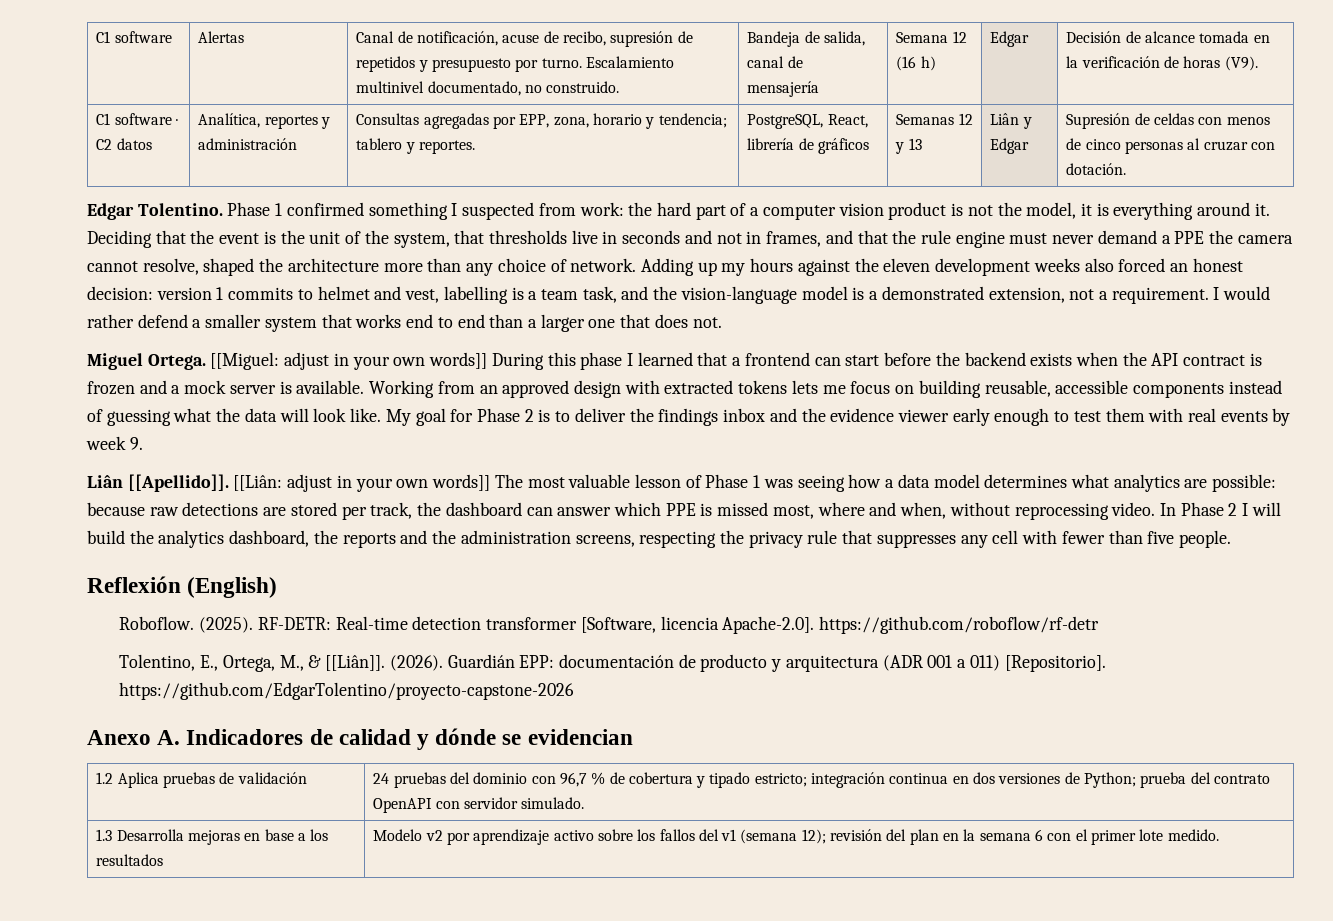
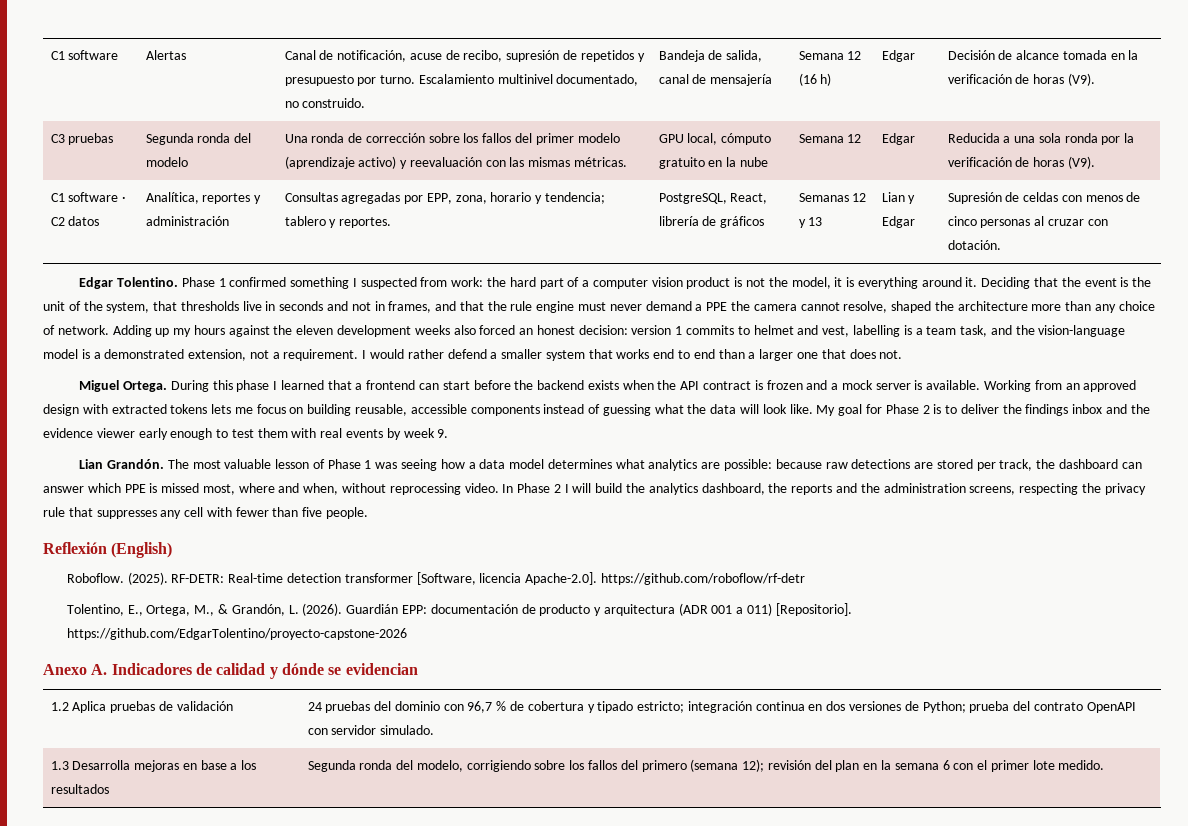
(1258, 63) none -> [50,133,114,145] [145,133,252,145] [145,157,188,167] [284,133,620,145] [284,156,628,169] [658,133,772,145] [658,157,768,169] [798,134,862,143] [881,133,915,145] [947,133,1135,145] [947,156,1095,169] // C3 pruebas | Segunda ronda del modelo | Una ronda de corrección sobre los fallos del primer modelo (aprendizaje activo) y reevaluación con las mismas métricas. | GPU local, cómputo gratuito en la nube | Semana 12 | Edgar | Reducida a una sola ronda por la verificación de horas (V9).
[990,113,1020,125] Liân -> [881,192,905,202] Lian
[210,352,488,370] [[Miguel: adjust in your own words]] -> (167, 386) none
[87,474,491,492] Liân [[Apellido]]. [[Liân: adjust in your own words]] -> [79,459,164,469] Lian Grandón.
[325,655,386,671] [[Liân]]. -> [231,604,299,616] Grandón, L.
[373,829,737,845] Modelo v2 por aprendizaje activo sobre los fallos del v1 -> [307,760,687,772] Segunda ronda del modelo, corrigiendo sobre los fallos del primero

